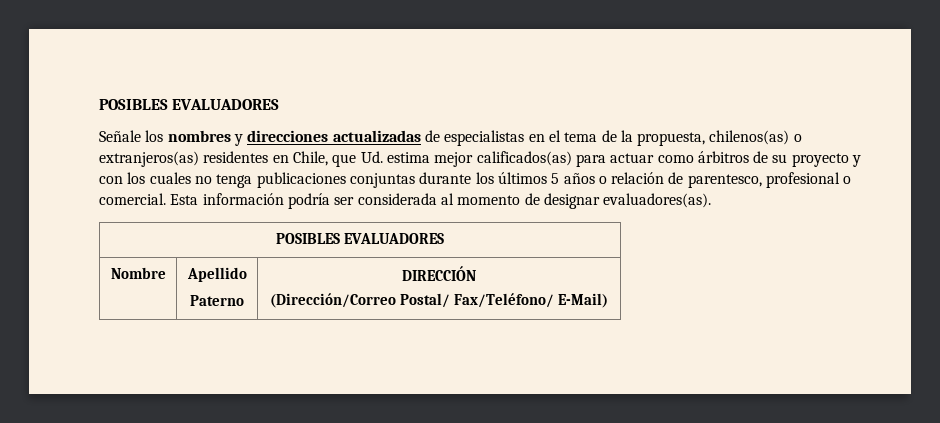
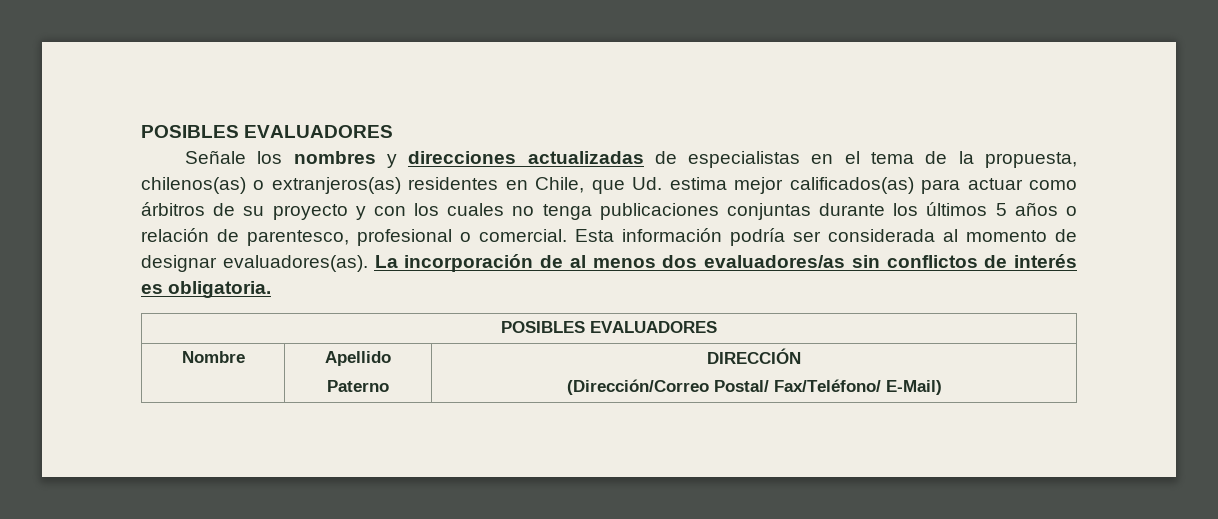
(712, 200) none -> [374,254,1077,272] [141,281,272,298] La incorporación de al menos dos evaluadores/as sin conflictos de interés es obligatoria.

